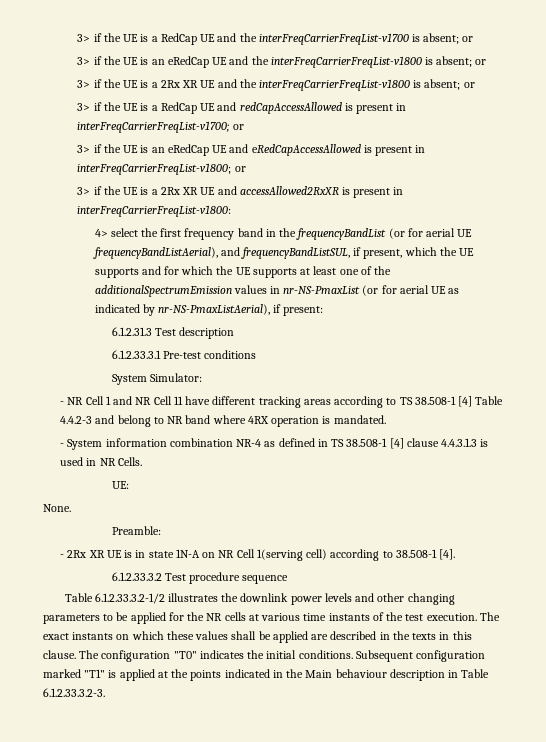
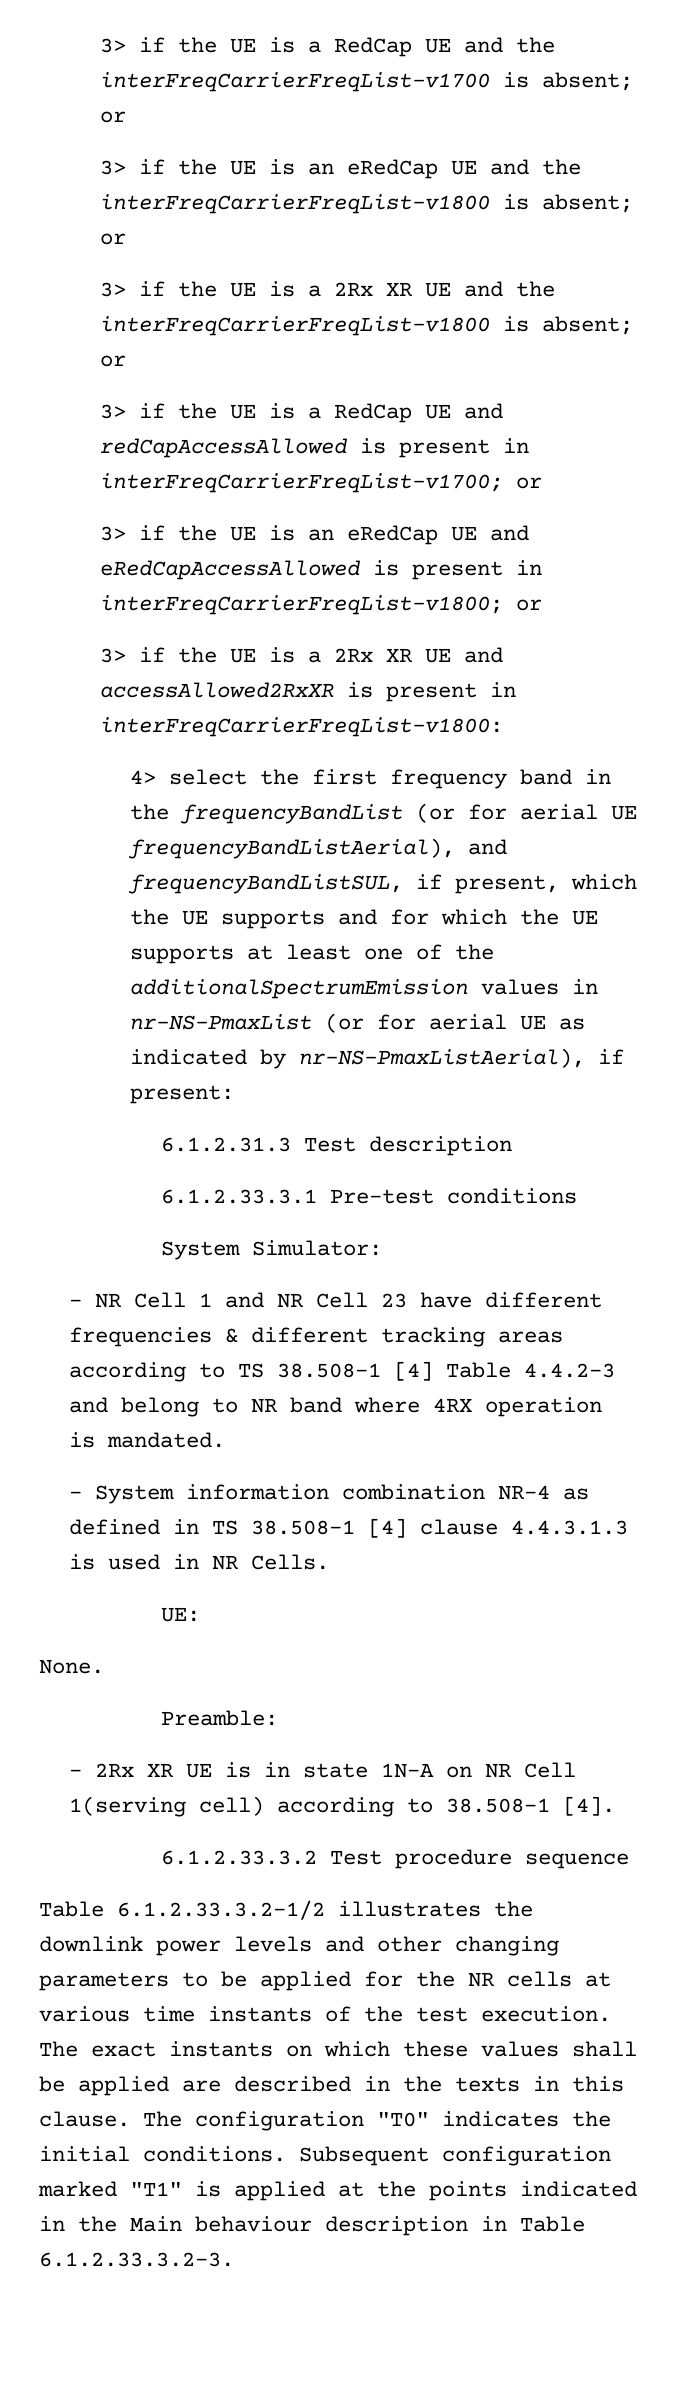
[173,396,183,405] 11 -> [381,1293,408,1308] 23
(256, 400) none -> [69,1327,369,1347] frequencies & different

